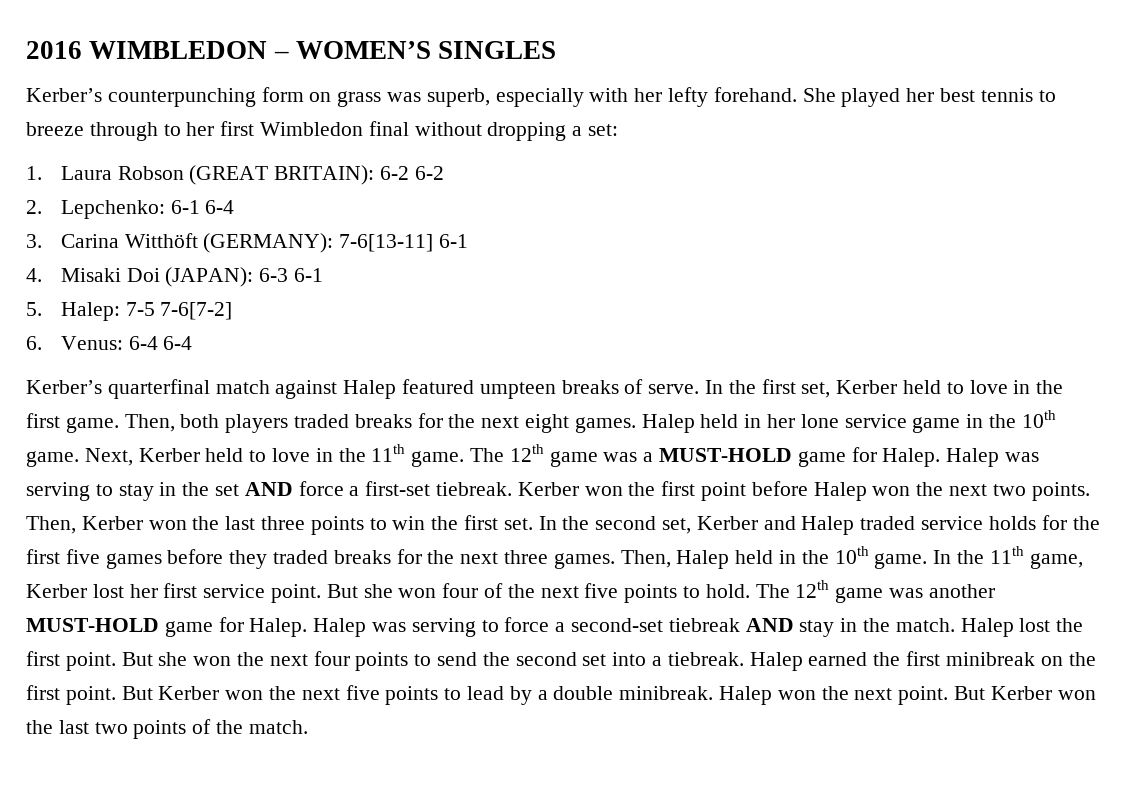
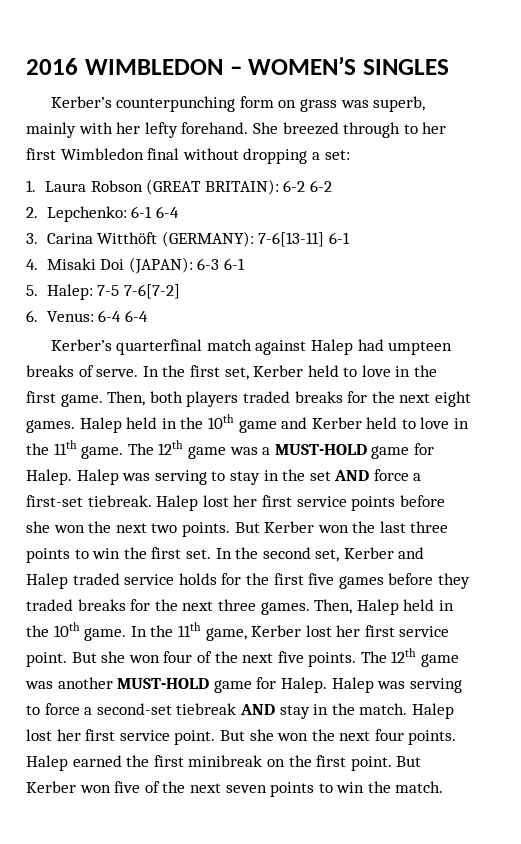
[495,88,584,107] especially -> [26,122,76,138] mainly
[841,88,1056,107] [26,122,84,136] played her best tennis to breeze -> [282,122,339,135] breezed
[402,379,475,394] featured -> [357,339,384,351] had
[767,410,1056,433] [26,448,133,467] her lone service game in the 10th game. Next, -> [180,414,308,433] the 10th game and
[517,481,867,501] Kerber won the first point before Halep -> [156,495,445,511] [26,521,50,533] Halep lost her first service points before she
[26,516,76,534] Then, -> [234,522,260,533] But
[624,584,750,603] points to hold. -> [308,652,357,667] points.
[1056,618,1084,632] [26,651,60,666] the first -> [56,729,170,741] her first service
[355,652,744,671] points to send the second set into a tiebreak. -> [408,730,457,745] points.
[269,685,1096,705] [26,719,212,739] the next five points to lead by a double minibreak. Halep won the next point. But Kerber won the last two points of -> [114,781,365,797] five of the next seven points to win

